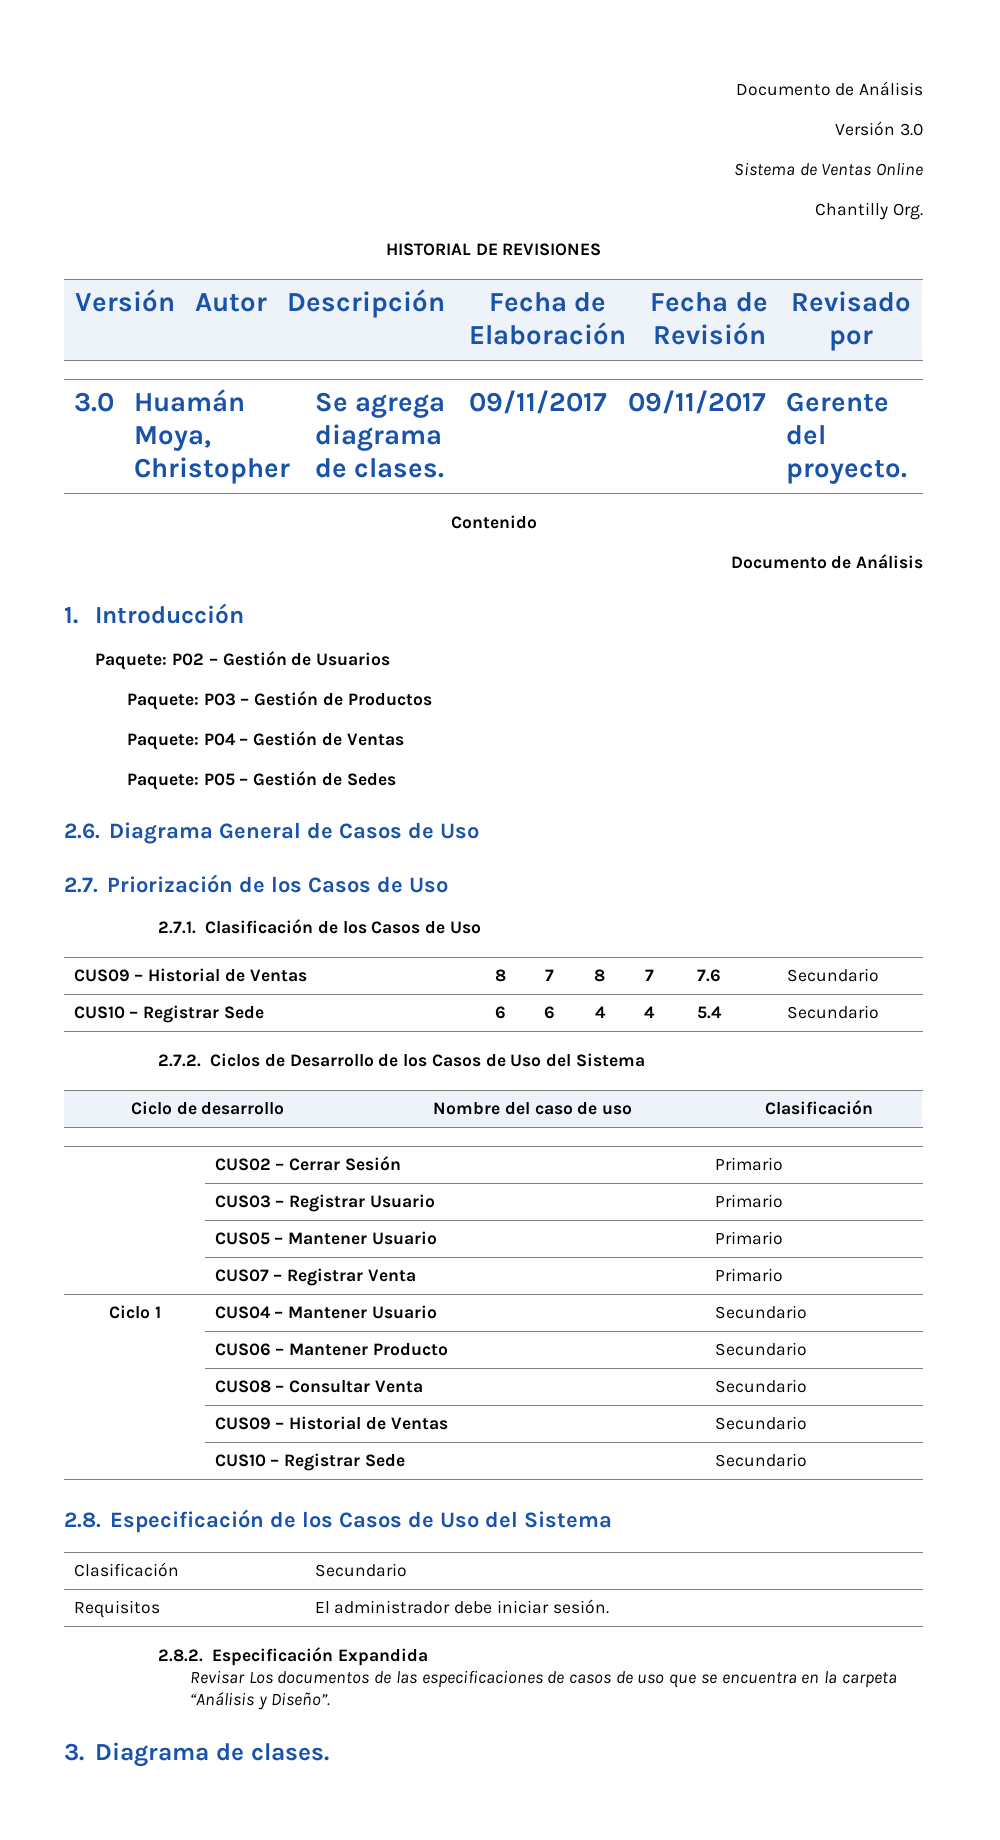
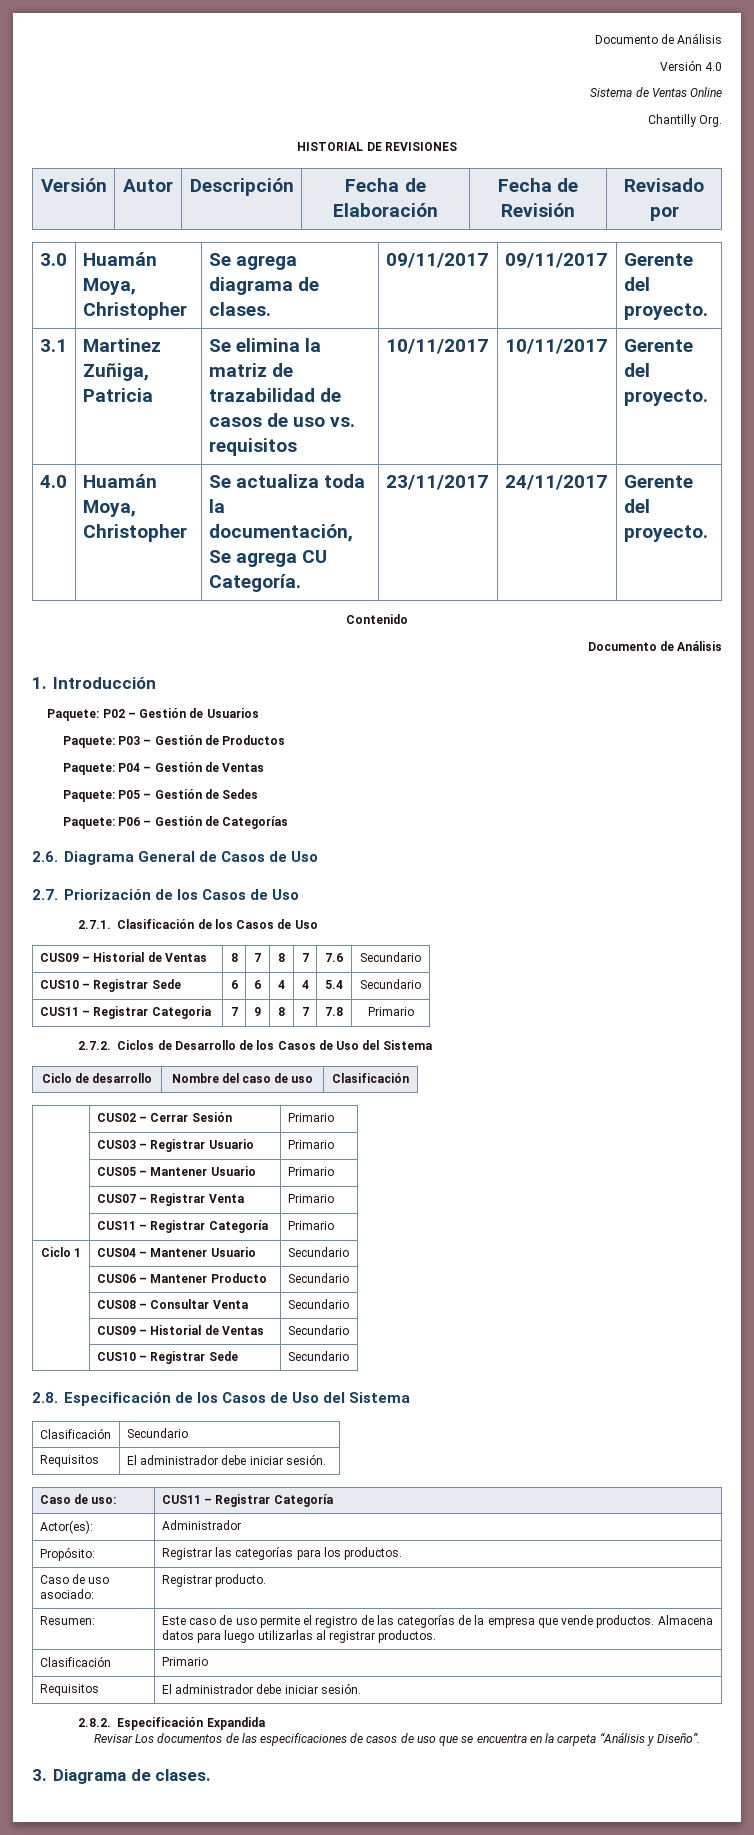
[900,123,923,136] 3.0 -> [705,62,722,71] 4.0
(907, 472) none -> [39,339,67,352] [82,338,161,352] [82,363,149,381] [82,388,153,402] [208,338,322,352] [208,363,293,377] [208,388,341,402] [208,413,356,427] [208,438,297,456] [385,339,488,354] [504,339,607,354] [623,339,693,352] [623,363,650,377] [623,389,708,406] [39,475,67,488] [82,474,157,488] [82,500,136,517] [82,524,187,542] [208,474,366,488] [208,499,225,513] [208,524,353,542] [208,550,328,567] [208,574,301,592] [385,475,488,490] [504,475,607,490] [623,475,693,488] [623,499,650,513] [623,525,708,542] // 3.1 | Martinez Zuñiga, Patricia | Se elimina la matriz de trazabilidad de casos de uso vs. requisitos | 10/11/2017 | 10/11/2017 | Gerente del proyecto. // 4.0 | Huamán Moya, Christopher | Se actualiza toda la documentación, Se agrega CU Categoría. | 23/11/2017 | 24/11/2017 | Gerente del proyecto.
(396, 779) none -> [62,816,289,829] // Paquete: P06 – Gestión de Categorías
(879, 1012) none -> [39,1006,211,1019] [230,1007,238,1016] [254,1007,261,1016] [278,1007,285,1016] [301,1007,309,1016] [325,1007,343,1016] [367,1007,414,1016] // CUS11 – Registrar Categoria | 7 | 9 | 8 | 7 | 7.8 | Primario
(783, 1275) none -> [96,1220,268,1233] [287,1221,334,1230] // | CUS11 – Registrar Categoría | Primario
(609, 1606) none -> [39,1494,117,1504] [161,1494,333,1507] [39,1520,93,1534] [161,1520,241,1530] [39,1547,95,1561] [161,1547,403,1560] [39,1574,110,1584] [39,1589,94,1599] [161,1574,267,1587] [39,1616,95,1625] [161,1615,713,1628] [161,1630,437,1643] [39,1656,111,1667] [161,1657,208,1666] [39,1684,99,1696] [161,1683,361,1694] // Caso de uso: | CUS11 – Registrar Categoría // Actor(es): | Administrador // Propósito: | Registrar las categorías para los productos. // Caso de uso asociado: | Registrar producto. // Resumen: | Este caso de uso permite el registro de las categorías de la empresa que vende productos. Almacena datos para luego utilizarlas al registrar productos. // Clasificación | Primario // Requisitos | El administrador debe iniciar sesión.

